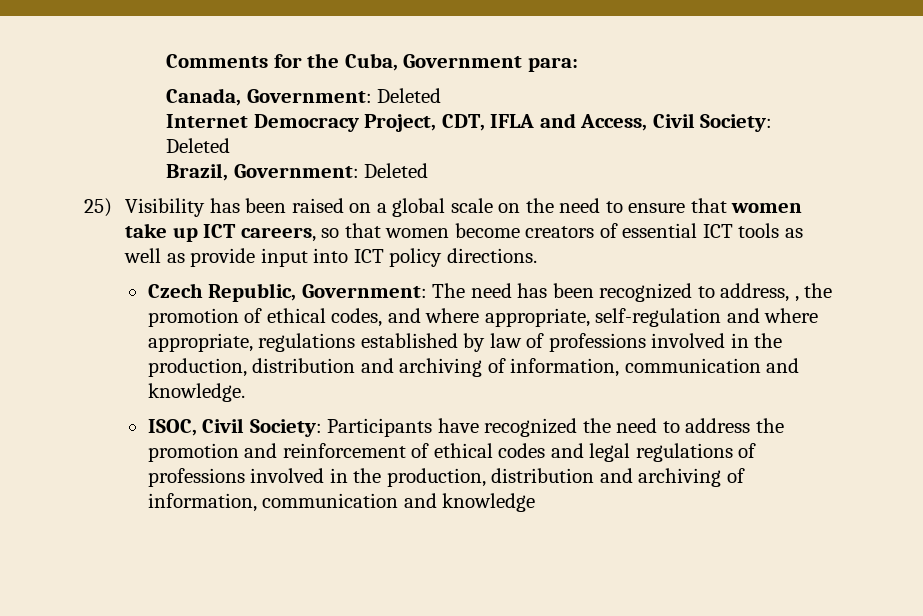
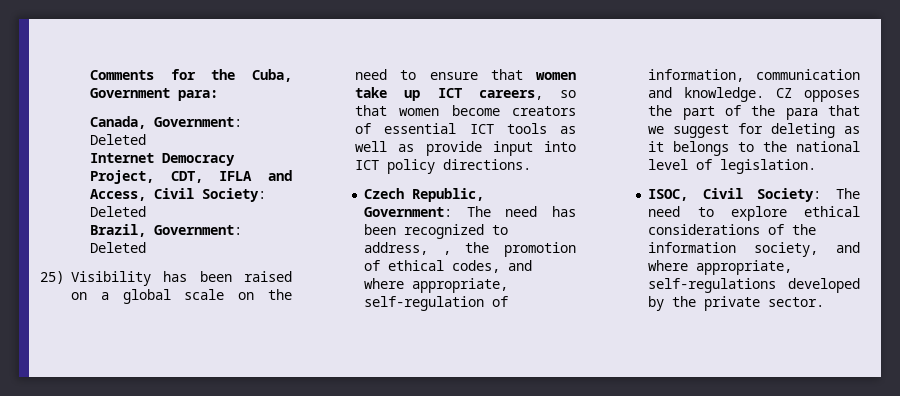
[726,308,819,323] [147,333,783,352] [147,358,483,377] and where appropriate, regulations established by law of professions involved in the production, distribution and archiving -> (485, 303) none
[147,418,784,437] [147,443,757,462] [147,468,745,487] [147,493,536,512] // ISOC, Civil Society: Participants have recognized the need to address the promotion and reinforcement of ethical codes and legal regulations of professions involved in the production, distribution and archiving of information, communication and knowledge -> [776,88,860,102] [648,105,860,120] [648,123,860,138] [648,141,860,156] [648,159,817,174] [648,188,860,202] [648,206,860,221] [648,224,817,235] [648,242,860,257] [648,260,793,275] [648,278,860,293] [648,296,825,311] CZ opposes the part of the para that we suggest for deleting as it belongs to the national level of legislation. // ISOC, Civil Society: The need to explore ethical considerations of the information society, and where appropriate, self-regulations developed by the private sector.

